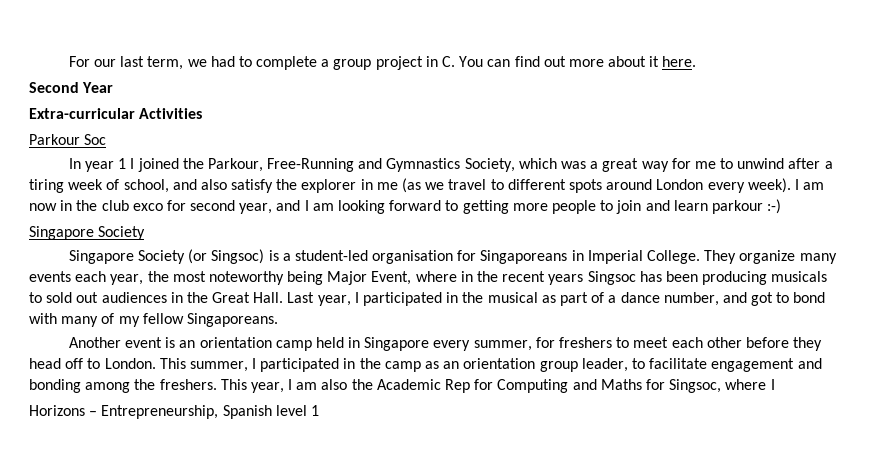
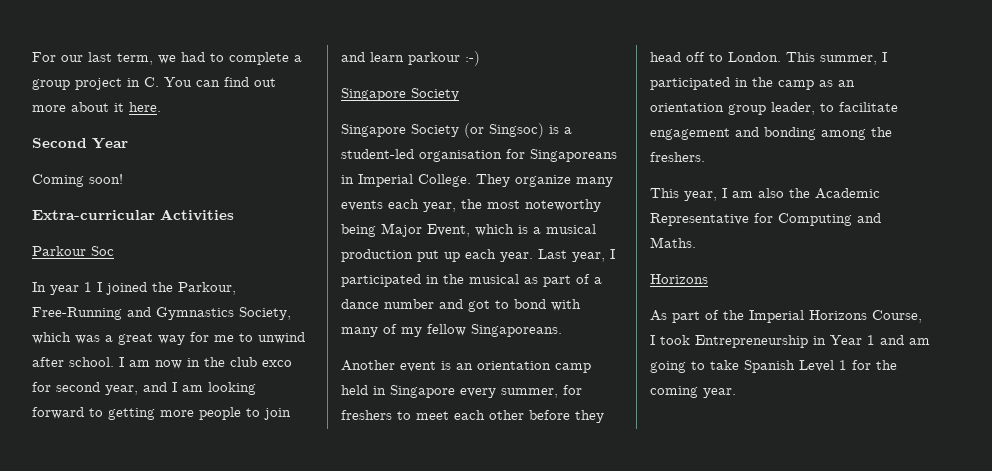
(114, 87) none -> [32,174,123,187] // Coming soon!
[824,161,833,169] [29,178,791,193] a tiring week of school, and also satisfy the explorer in me (as we travel to different spots around London every week). -> [69,357,114,367] school.
[415,271,828,285] [29,292,284,303] where in the recent years Singsoc has been producing musicals to sold out audiences in the Great Hall. -> [475,224,596,236] [341,249,533,262] which is a musical production put up each year.
[663,292,719,306] number, -> [384,299,434,309] number
(217, 384) none -> (705, 157) //
[445,379,471,393] Rep -> [650,213,749,226] Representative
[600,379,775,393] [29,405,319,419] Maths for Singsoc, where I // Horizons – Entrepreneurship, Spanish level 1 -> [650,237,696,248] [650,274,708,284] [650,310,922,323] [650,335,930,348] [650,360,897,373] [650,386,736,398] Maths. // Horizons // As part of the Imperial Horizons Course, I took Entrepreneurship in Year 1 and am going to take Spanish Level 1 for the coming year.

